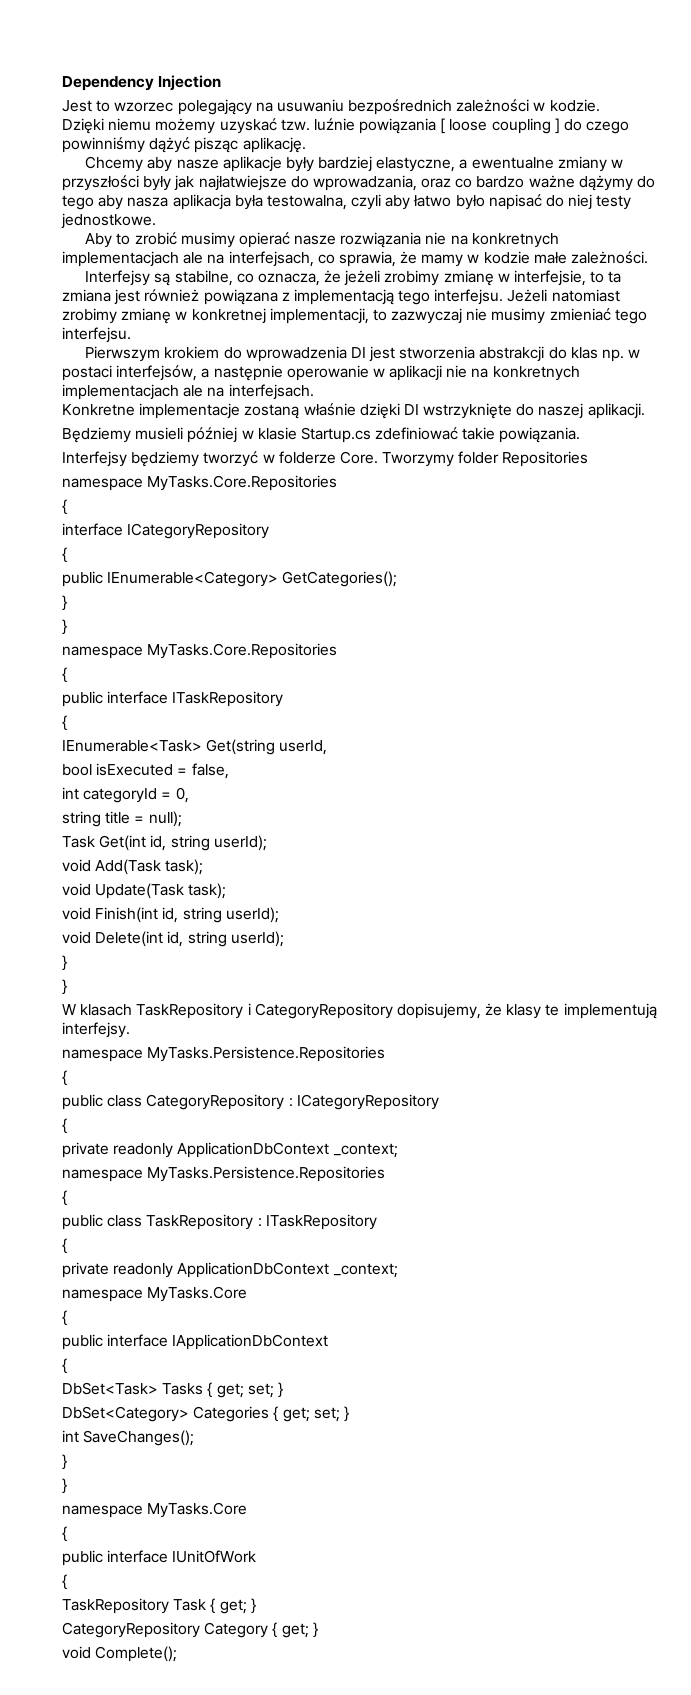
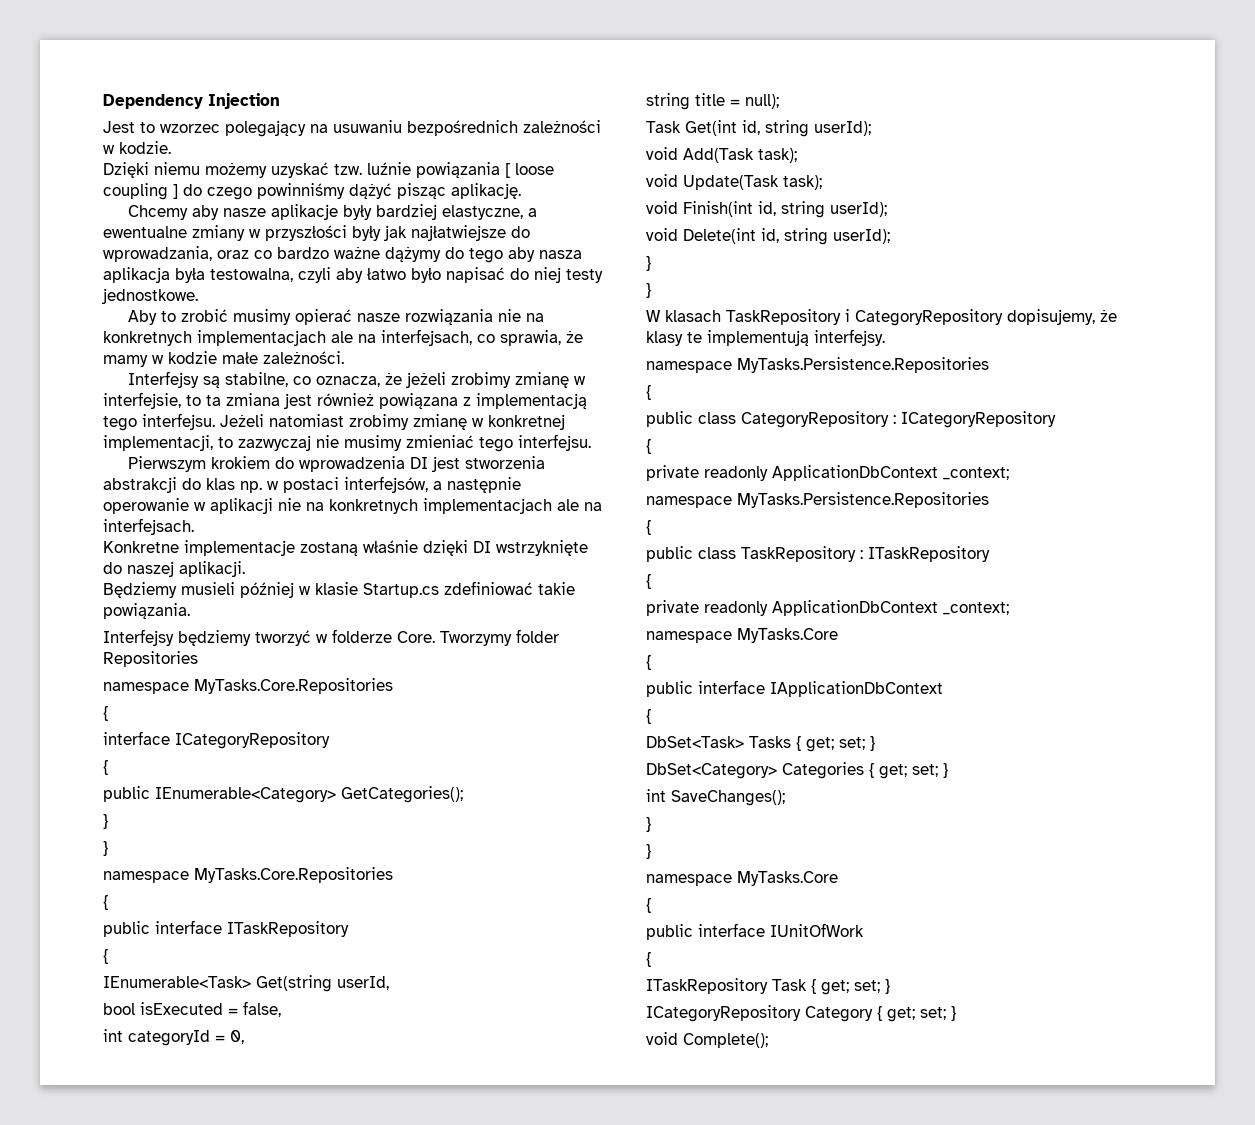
[62,1598,169,1614] TaskRepository -> [646,978,768,994] ITaskRepository
[250,1598,256,1614] [62,1622,200,1638] } // CategoryRepository -> [854,979,890,994] [646,1005,801,1022] set; } // ICategoryRepository
(309, 1630) none -> [920,1007,946,1020] set;

